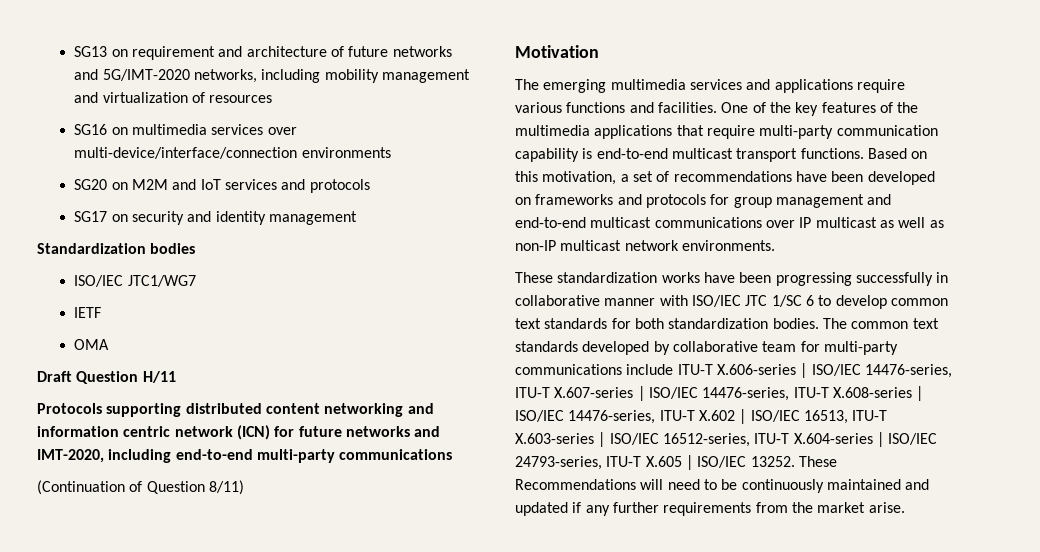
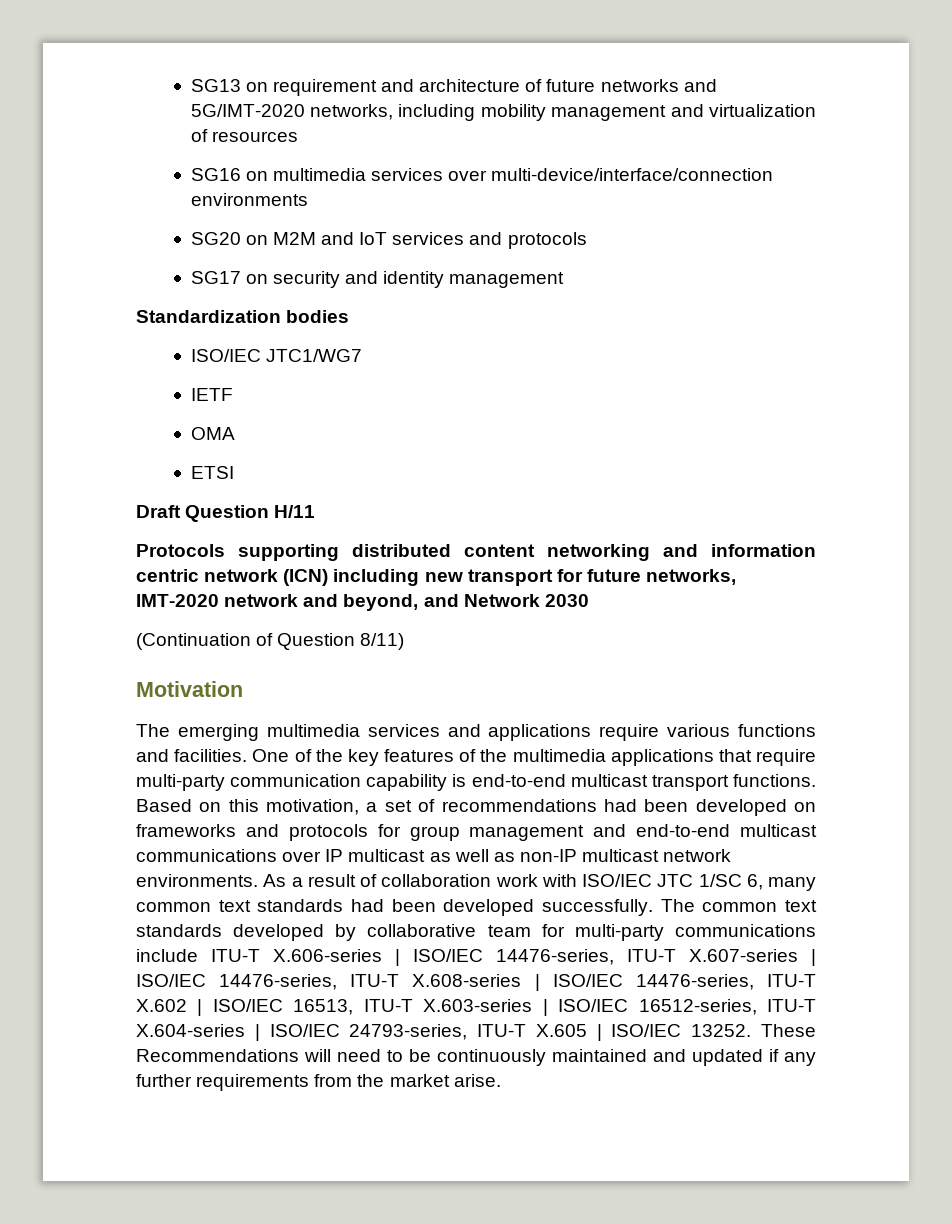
(110, 344) none -> [190,466,234,479] // ETSI
[274,426,441,437] [37,449,453,463] for future networks and IMT-2020, including end-to-end multi-party communications -> [333,569,737,586] [136,594,589,611] including new transport for future networks, IMT-2020 network and beyond, and Network 2030
[795,171,827,182] have -> [603,799,637,812] had
[515,272,949,286] [515,295,948,309] [515,318,819,329] // These standardization works have been progressing successfully in collaborative manner with ISO/IEC JTC 1/SC 6 to develop common text standards for both standardization bodies. -> [263,874,816,891] [136,899,653,916] As a result of collaboration work with ISO/IEC JTC 1/SC 6, many common text standards had been developed successfully.

